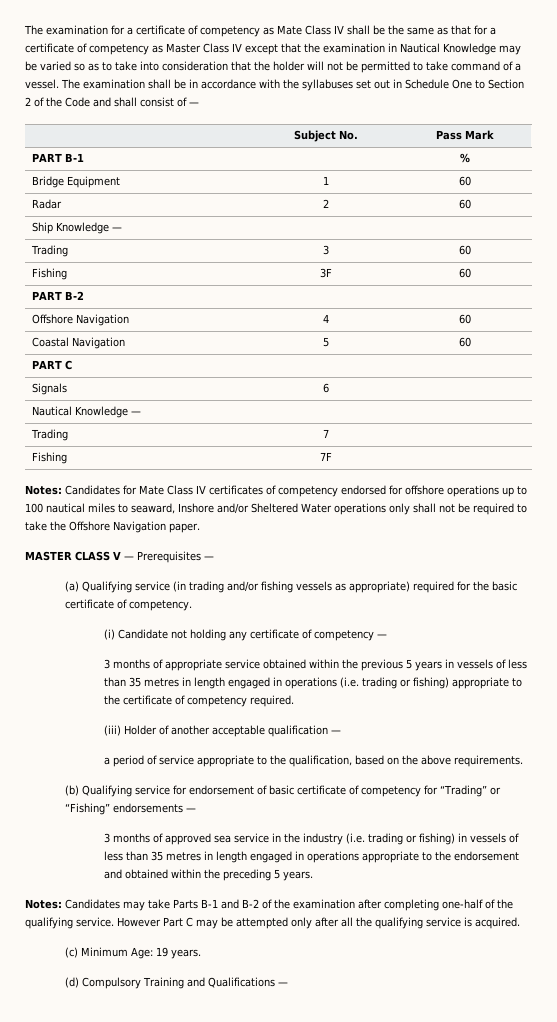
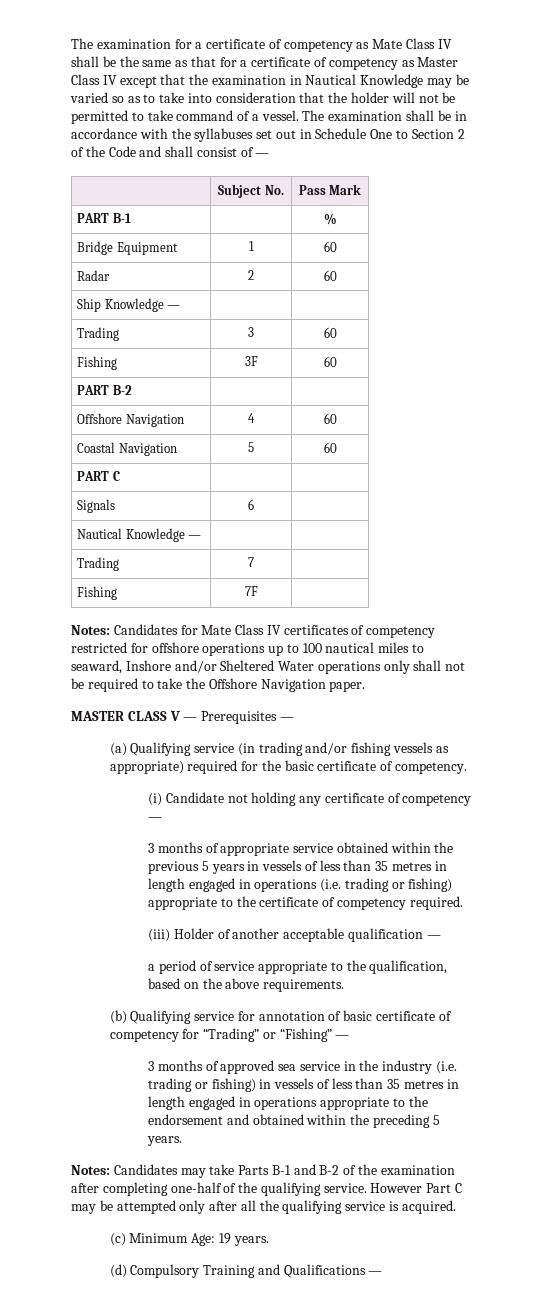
[341,485,386,495] endorsed -> [71,642,127,653] restricted
[188,785,254,795] endorsement -> [258,1011,325,1021] annotation
[112,803,183,813] endorsements -> (332, 1035) none

